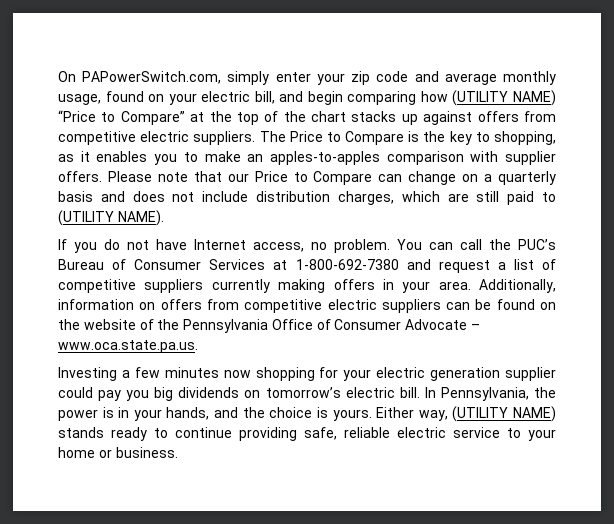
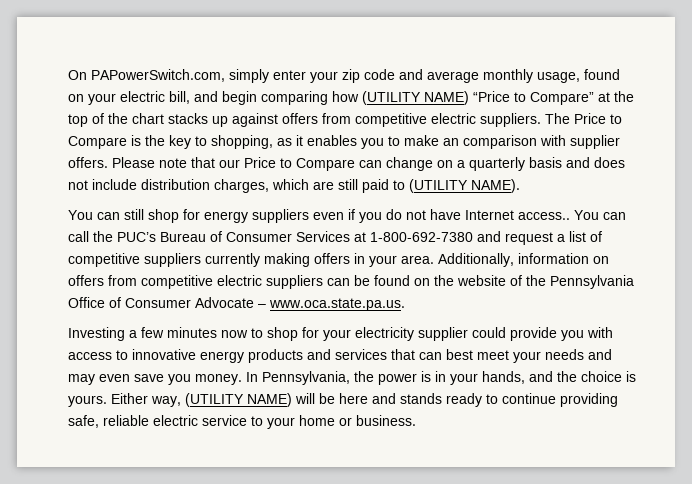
[269,151,380,165] apples-to-apples -> (459, 142) none
[58,239,67,250] If -> [68,209,355,223] You can still shop for energy suppliers even if
[253,239,390,253] access, no problem. -> [518,212,570,220] access..
[255,367,556,381] [58,387,420,401] shopping for your electric generation supplier could pay you big dividends on tomorrow’s electric bill. -> [251,327,613,341] [68,349,612,363] [68,374,242,385] to shop for your electricity supplier could provide you with access to innovative energy products and services that can best meet your needs and may even save you money.
(557, 414) none -> [295,393,396,404] will be here and

